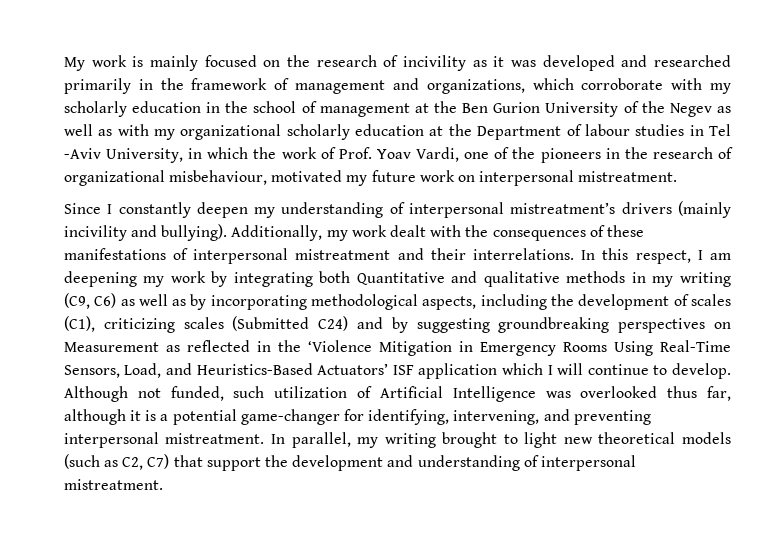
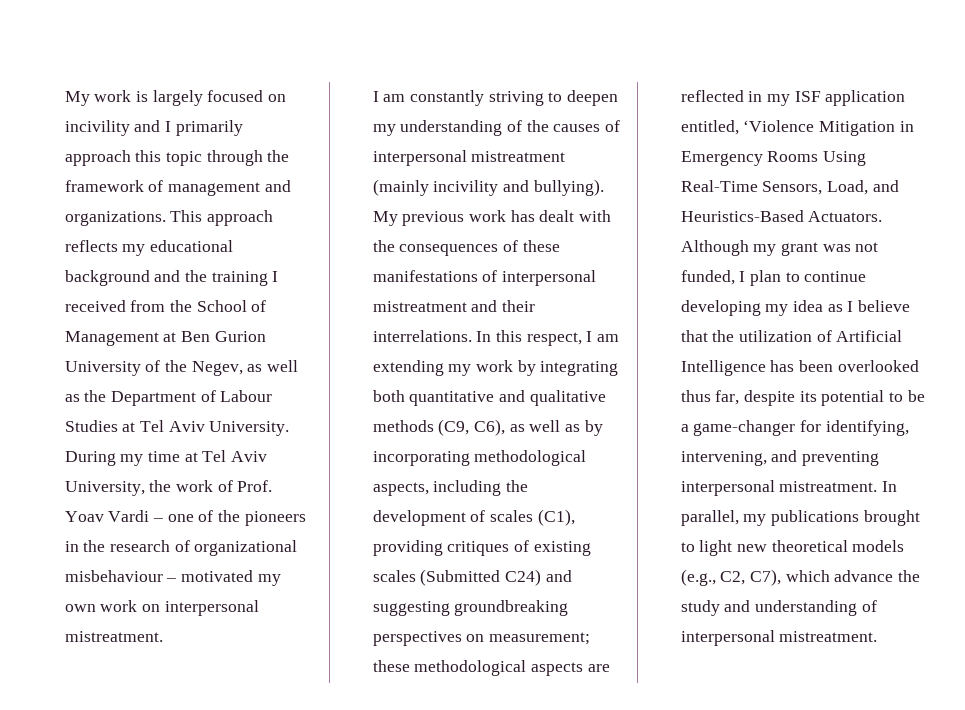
[149,55,198,71] mainly -> [152,90,203,106] largely
[286,55,731,71] [63,78,153,94] the research of incivility as it was developed and researched primarily in -> [64,120,243,136] [64,150,263,166] incivility and I primarily approach this topic through
[426,78,731,94] [63,101,458,117] organizations, which corroborate with my scholarly education in the school of management at the -> [64,210,274,226] [64,240,234,256] [64,270,279,286] [64,300,267,312] [64,331,177,346] organizations. This approach reflects my educational background and the training I received from the School of Management at
[669,103,731,117] [63,124,731,140] [63,147,249,163] Negev as well as with my organizational scholarly education at the Department of labour studies in Tel -Aviv University, in which -> [191,360,299,376] [64,390,273,406] [64,420,290,436] [64,450,268,466] [64,481,145,496] Negev, as well as the Department of Labour Studies at Tel Aviv University. During my time at Tel Aviv University,
[416,147,460,162] Vardi, -> [108,510,164,522] Vardi –
[169,170,268,185] misbehaviour, -> [64,570,177,582] misbehaviour –
[371,170,416,182] future -> [64,604,96,612] own
[63,201,731,218] [63,224,387,241] Since I constantly deepen my understanding of interpersonal mistreatment’s drivers (mainly incivility and bullying). Additionally, my work -> [372,90,619,106] [372,120,621,136] [372,150,566,166] [372,179,604,196] [372,210,535,226] I am constantly striving to deepen my understanding of the causes of interpersonal mistreatment (mainly incivility and bullying). My previous work has
[63,271,137,287] deepening -> [372,360,444,376] extending
[356,272,445,285] Quantitative -> [409,391,495,406] quantitative
[631,272,731,287] [63,293,117,309] in my writing (C9, C6) -> [438,419,506,436] (C9, C6),
[103,318,175,333] criticizing -> [372,540,591,556] providing critiques of existing
[391,317,408,333] by -> (572, 576) none
[63,340,301,352] Measurement as reflected in the -> [489,632,591,645] [372,660,610,676] [680,90,906,106] [680,120,739,135] measurement; these methodological aspects are reflected in my ISF application entitled,
[317,363,731,379] [63,386,265,402] Actuators’ ISF application which I will continue to develop. Although not funded, such -> [808,211,883,222] [680,240,879,256] [680,270,867,286] [680,300,911,316] [680,330,735,342] Actuators. Although my grant was not funded, I plan to continue developing my idea as I believe that the
[545,391,571,398] was -> [770,360,834,372] has been
[63,409,237,425] although it is a potential -> [744,390,925,406] [680,424,689,432] despite its potential to be a
[384,433,436,448] writing -> [771,510,860,526] publications
[63,454,384,471] (such as C2, C7) that support the development -> [680,569,921,586] [680,600,720,616] (e.g., C2, C7), which advance the study

